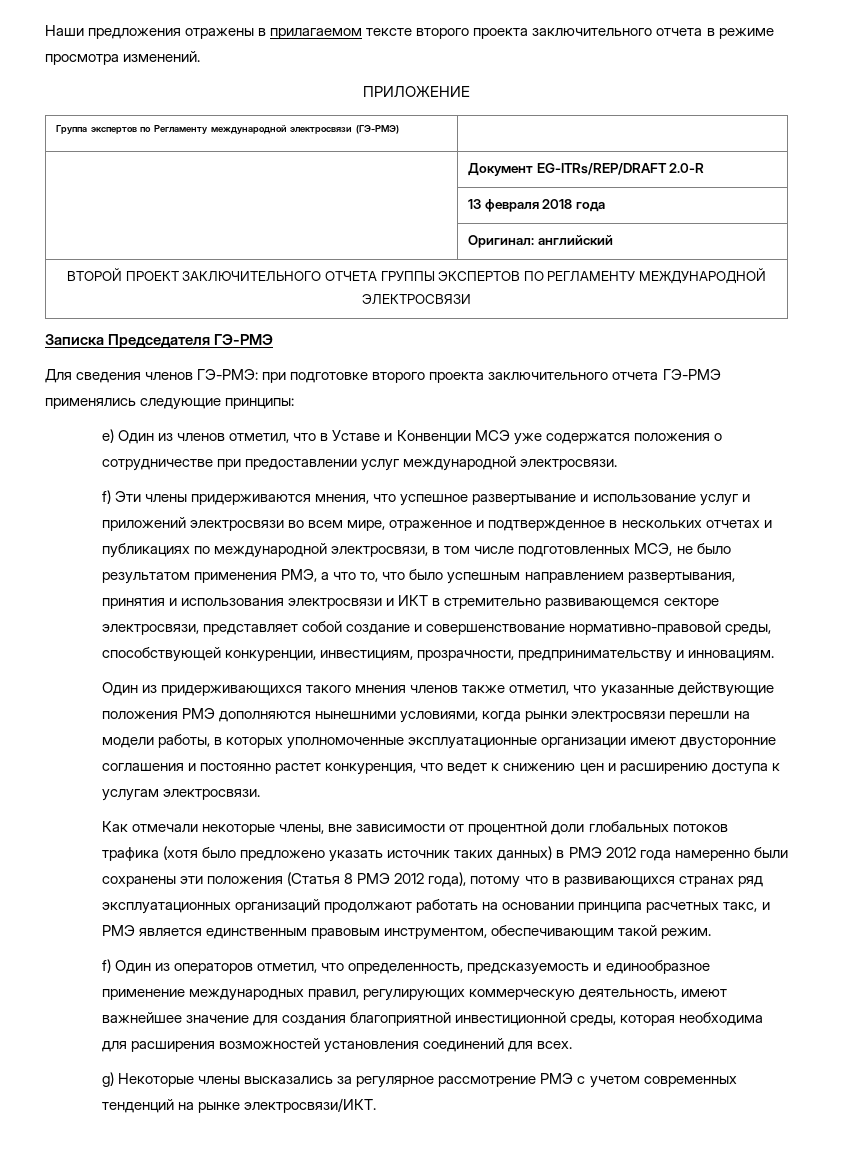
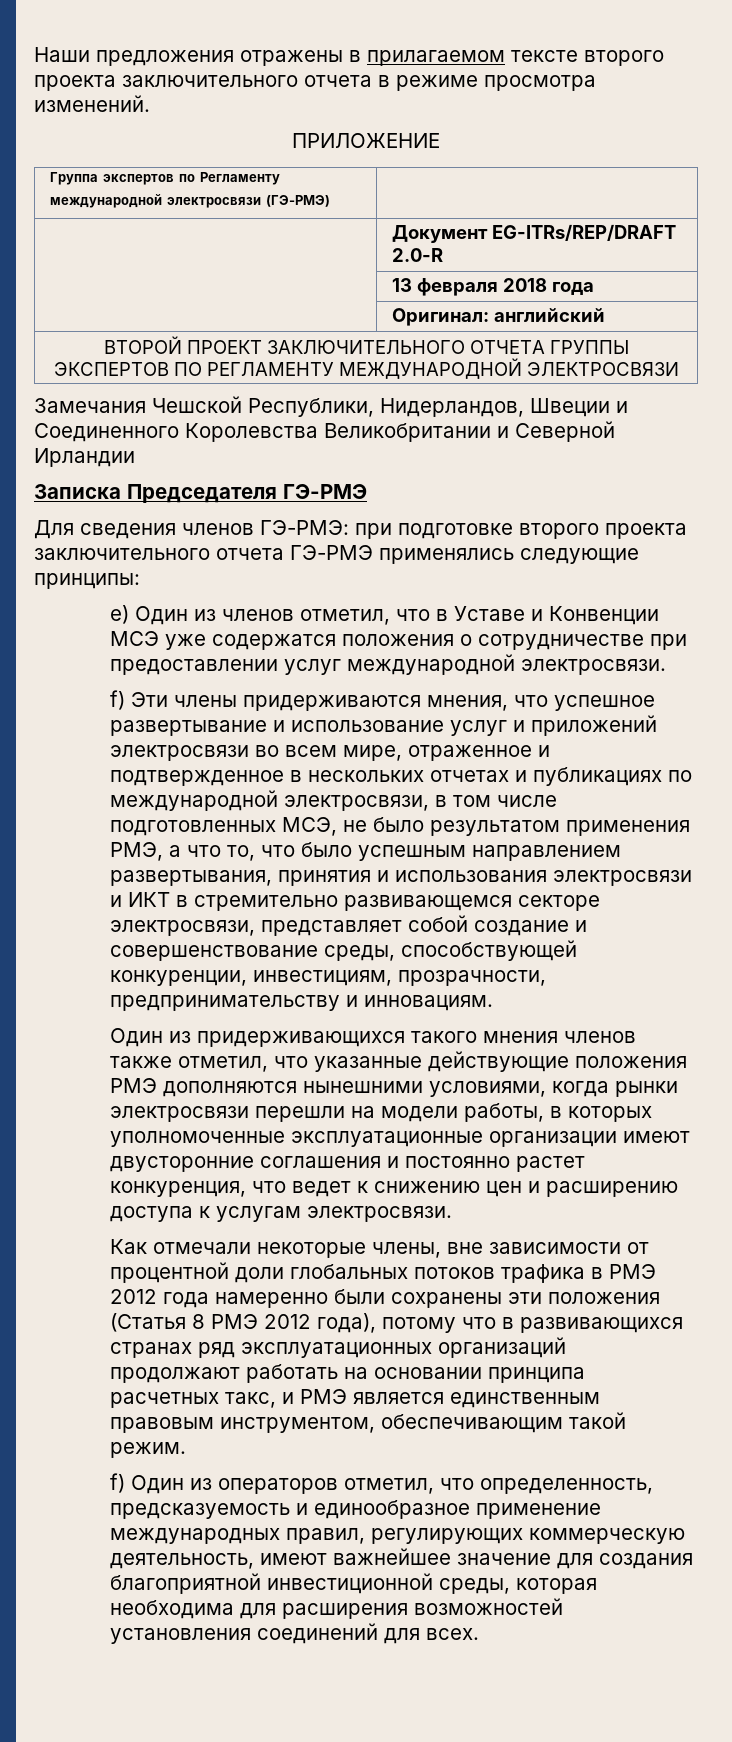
(471, 299) none -> [34,396,628,417] [34,421,615,442] [34,448,135,467] // Замечания Чешской Республики, Нидерландов, Швеции и Соединенного Королевства Великобритании и Северной Ирландии
[569,621,722,635] нормативно-правовой -> (318, 953) none
[163,846,553,862] (хотя было предложено указать источник таких данных) -> (585, 1273) none
[102,1072,737,1088] [102,1098,377,1113] // g) Некоторые члены высказались за регулярное рассмотрение РМЭ с учетом современных тенденций на рынке электросвязи/ИКТ. -> (479, 1634) none

